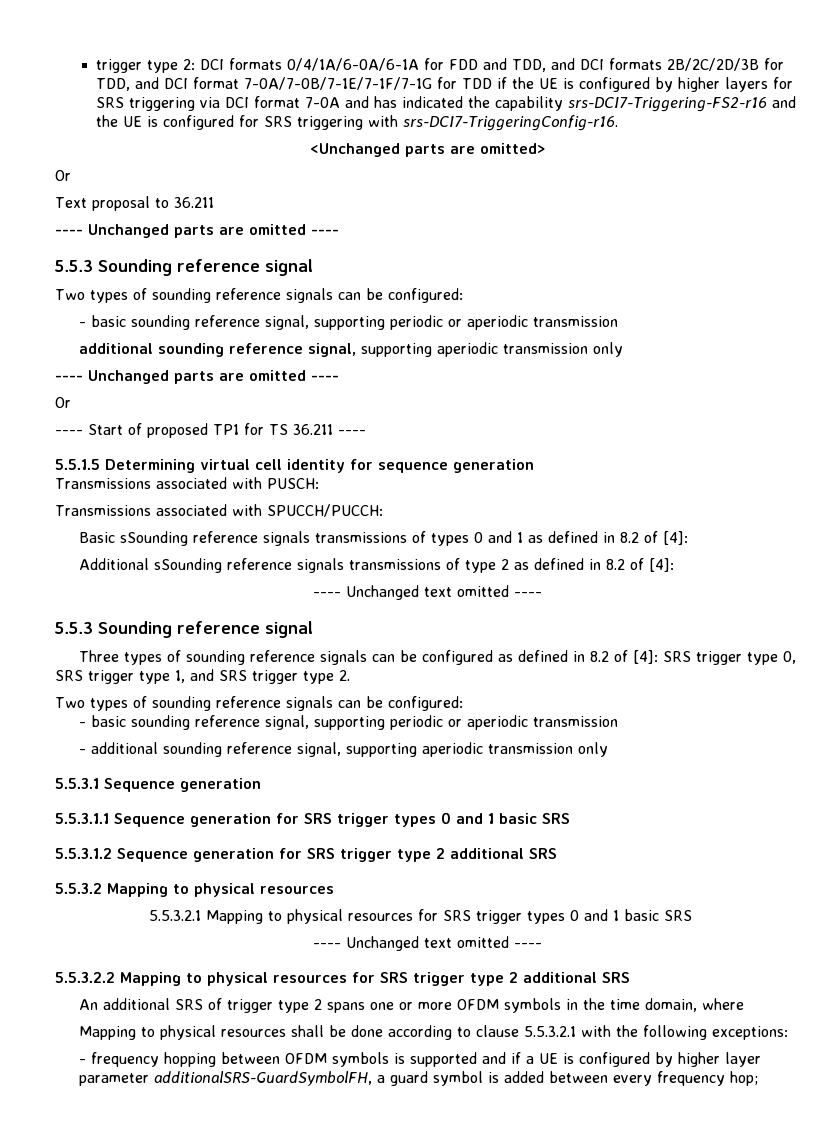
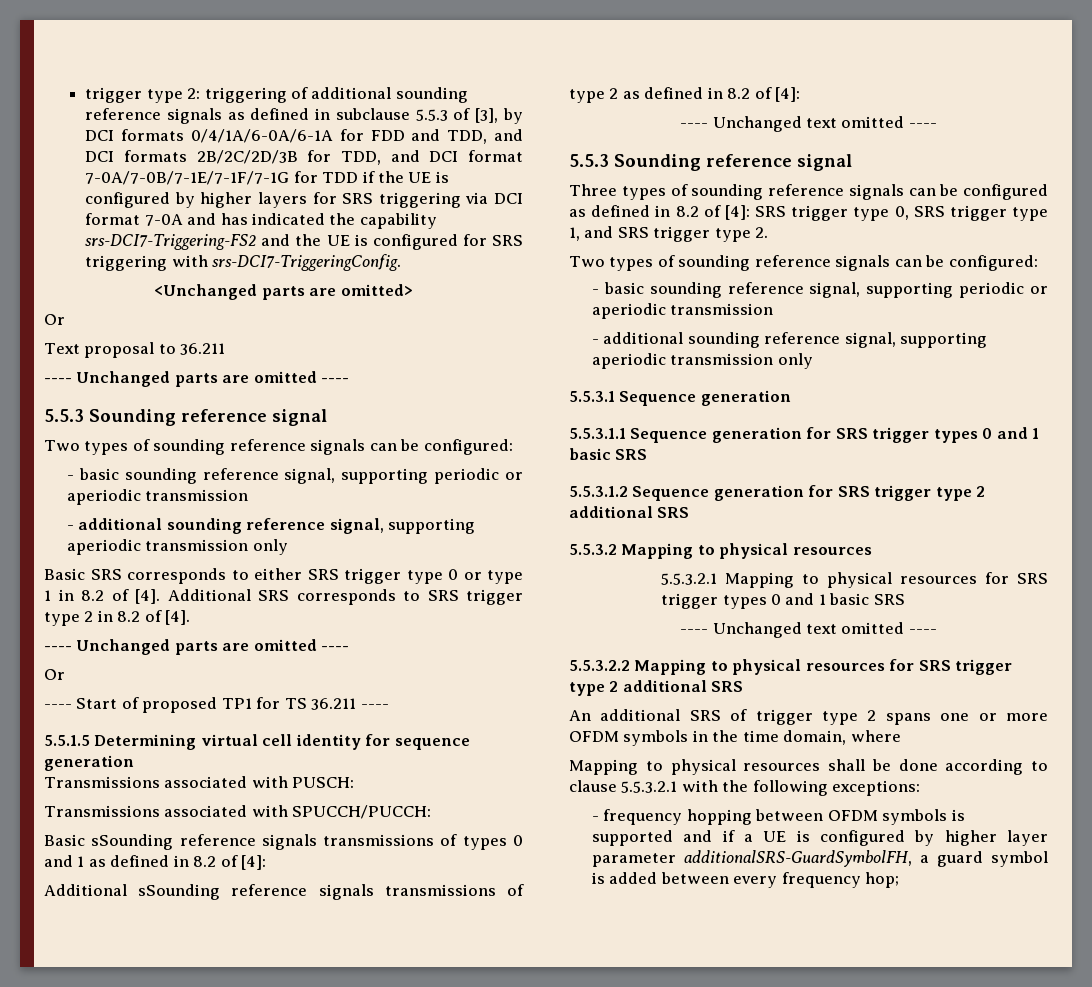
(196, 64) none -> [204,87,468,103] [85,108,524,124] triggering of additional sounding reference signals as defined in subclause 5.5.3 of [3], by
[568,97,768,112] srs-DCI7-Triggering-FS2-r16 -> [85,234,257,250] srs-DCI7-Triggering-FS2
[403,115,619,131] srs-DCI7-TriggeringConfig-r16. -> [212,254,402,271] srs-DCI7-TriggeringConfig.
[78,342,623,357] additional sounding reference signal, supporting aperiodic transmission only -> [67,518,476,534] [67,539,288,555] [44,568,523,584] [44,589,523,605] [44,610,191,626] - additional sounding reference signal, supporting aperiodic transmission only // Basic SRS corresponds to either SRS trigger type 0 or type 1 in 8.2 of [4]. Additional SRS corresponds to SRS trigger type 2 in 8.2 of [4].

